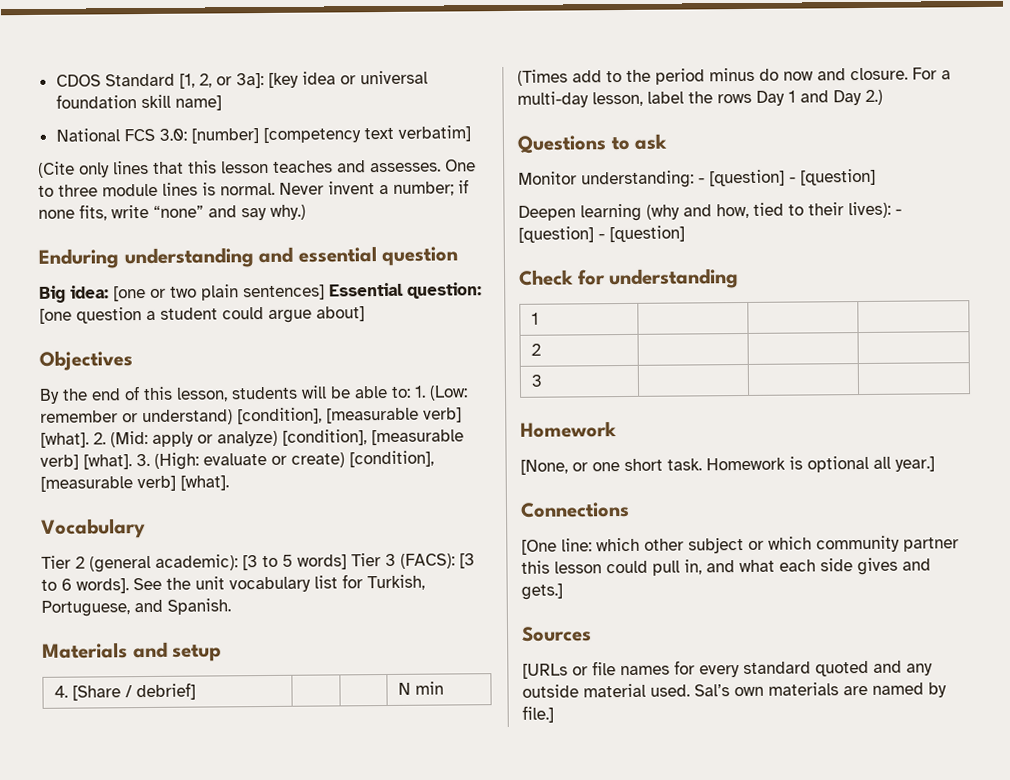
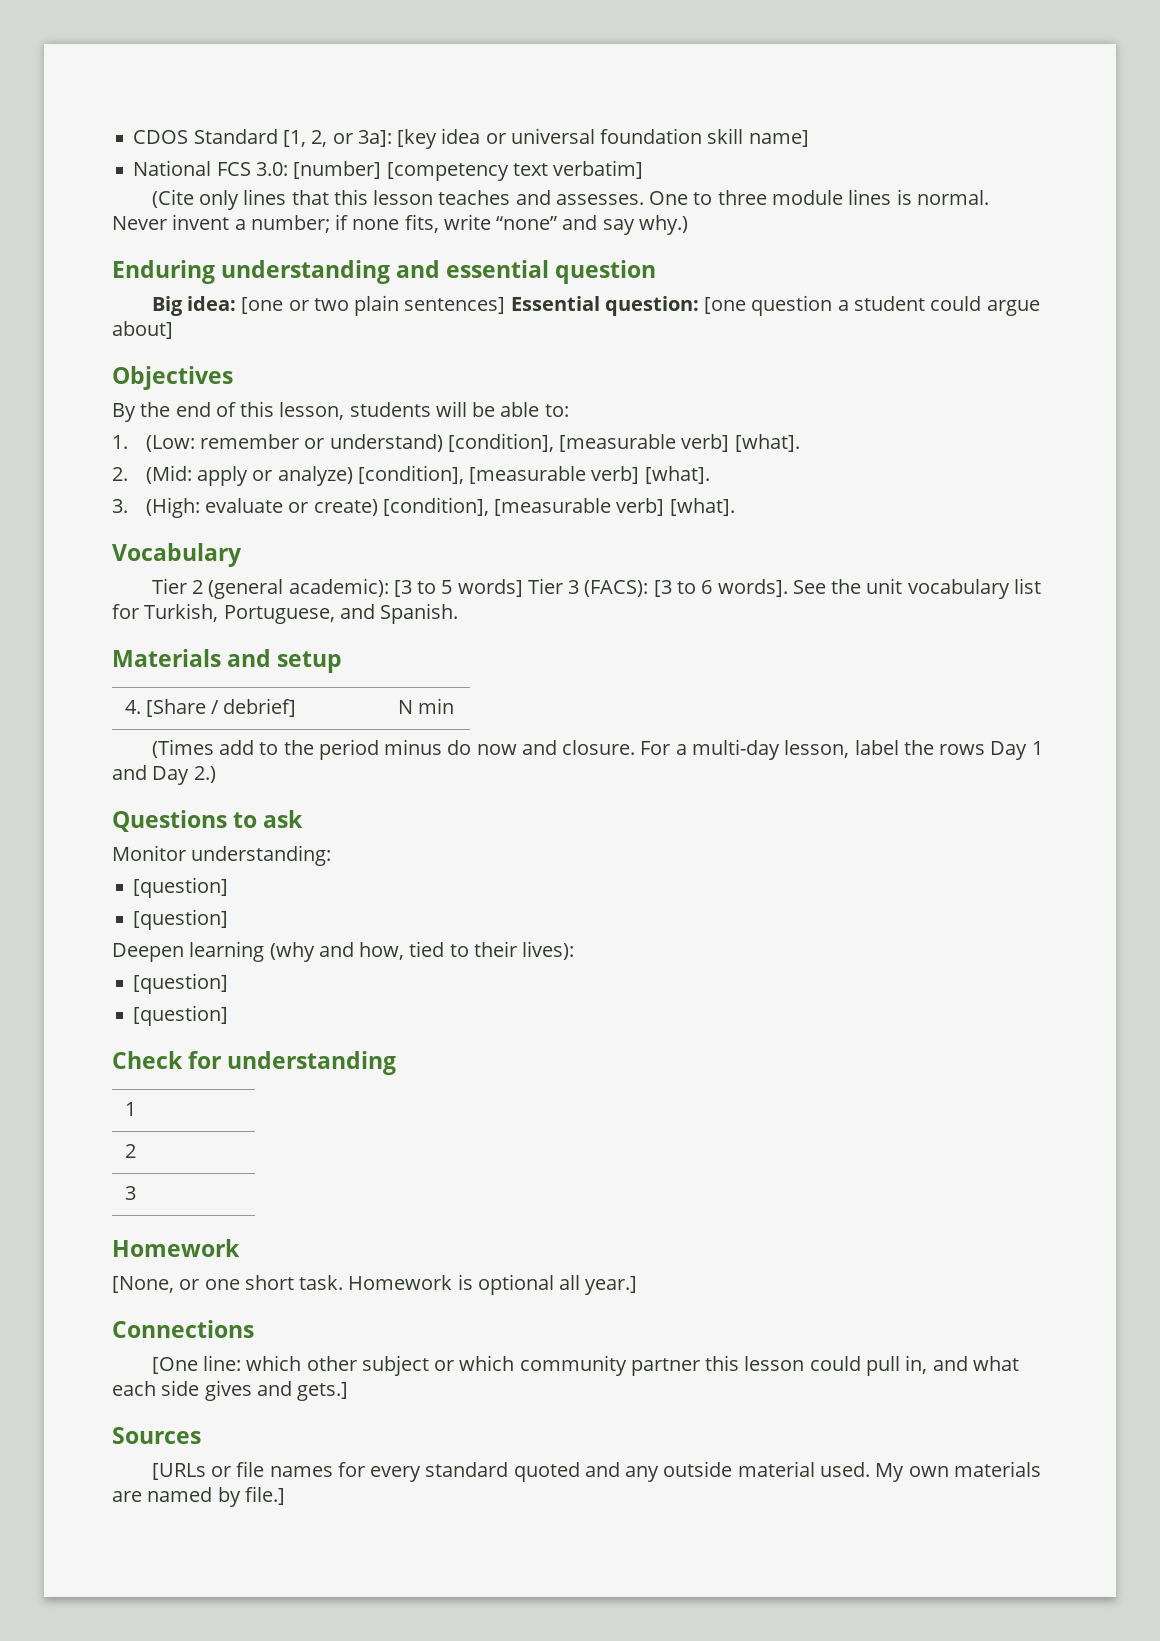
(411, 392) none -> (569, 410) //
(89, 440) none -> (800, 443) //
(132, 462) none -> (710, 475) //
[698,169,796,187] - [question] - -> [133,877,229,898] // [question] //
[895,208,902,215] [518,226,605,243] - [question] - -> [133,973,229,994] // [question] //
[694,684,730,697] Sal’s -> [875,1463,905,1482] My

